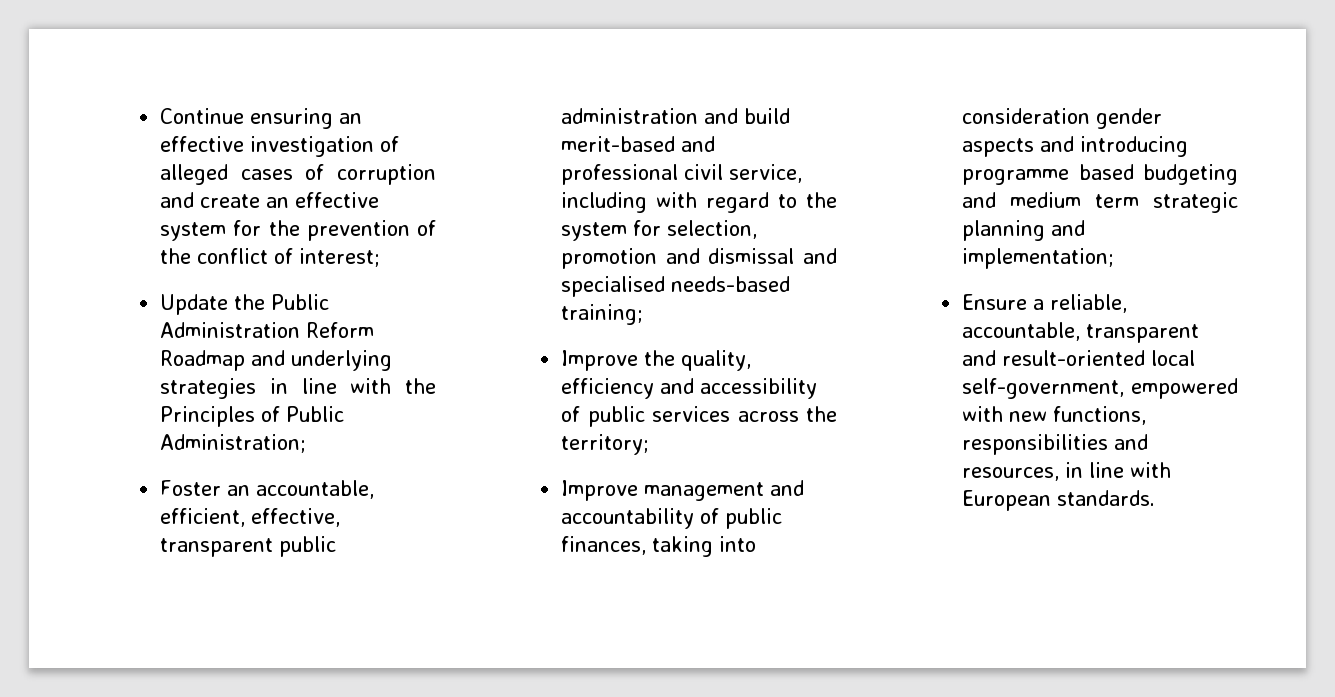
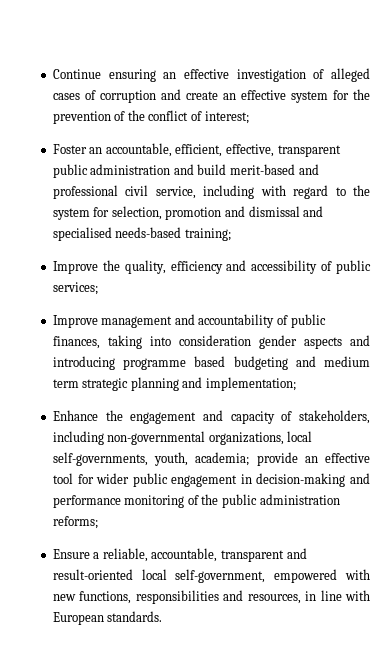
[160,294,330,315] [160,322,375,338] [160,350,393,371] [160,378,436,399] [160,406,345,427] [160,434,307,453] // Update the Public Administration Reform Roadmap and underlying strategies in line with the Principles of Public Administration; -> (249, 117) none
[652,406,837,422] [561,434,650,455] services across the territory; -> [52,282,98,295] services;
(1115, 258) none -> [52,410,370,424] [52,431,313,445] [52,452,370,466] [52,473,370,487] [52,494,340,508] [52,516,98,529] // Enhance the engagement and capacity of stakeholders, including non-governmental organizations, local self-governments, youth, academia; provide an effective tool for wider public engagement in decision-making and performance monitoring of the public administration reforms;

